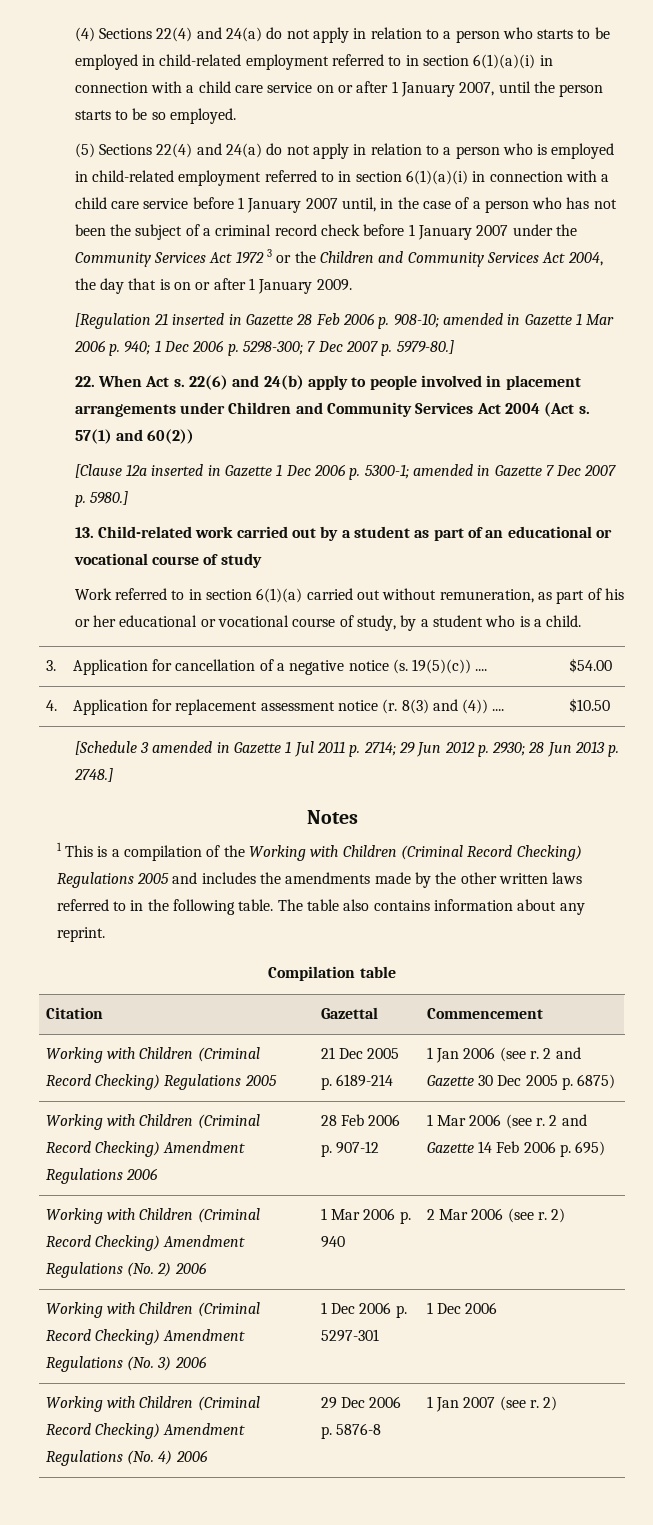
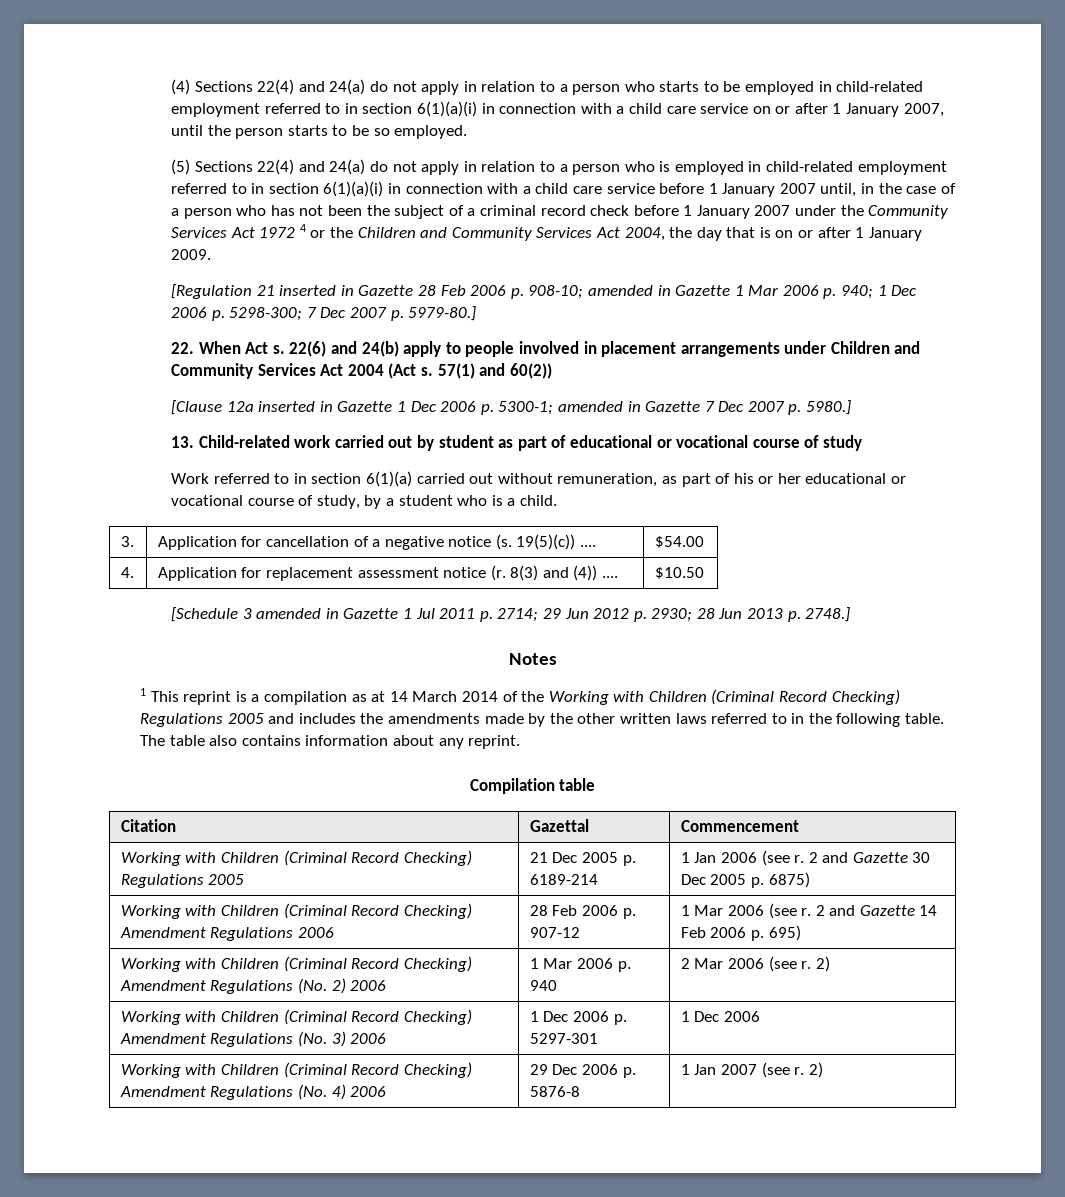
[266,249,272,257] 3 -> [299,224,306,232] 4
[341,530,351,538] a -> (434, 443) none
[485,530,504,538] an -> (567, 441) none
(94, 851) none -> [183,691,232,705] reprint
(203, 853) none -> [351,691,498,702] as at 14 March 2014

